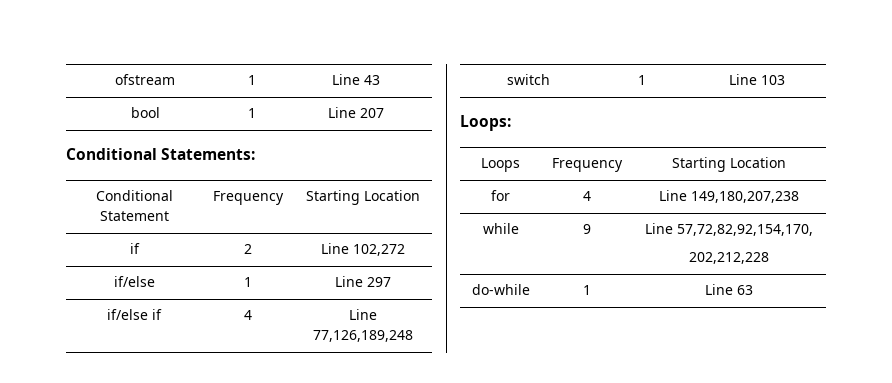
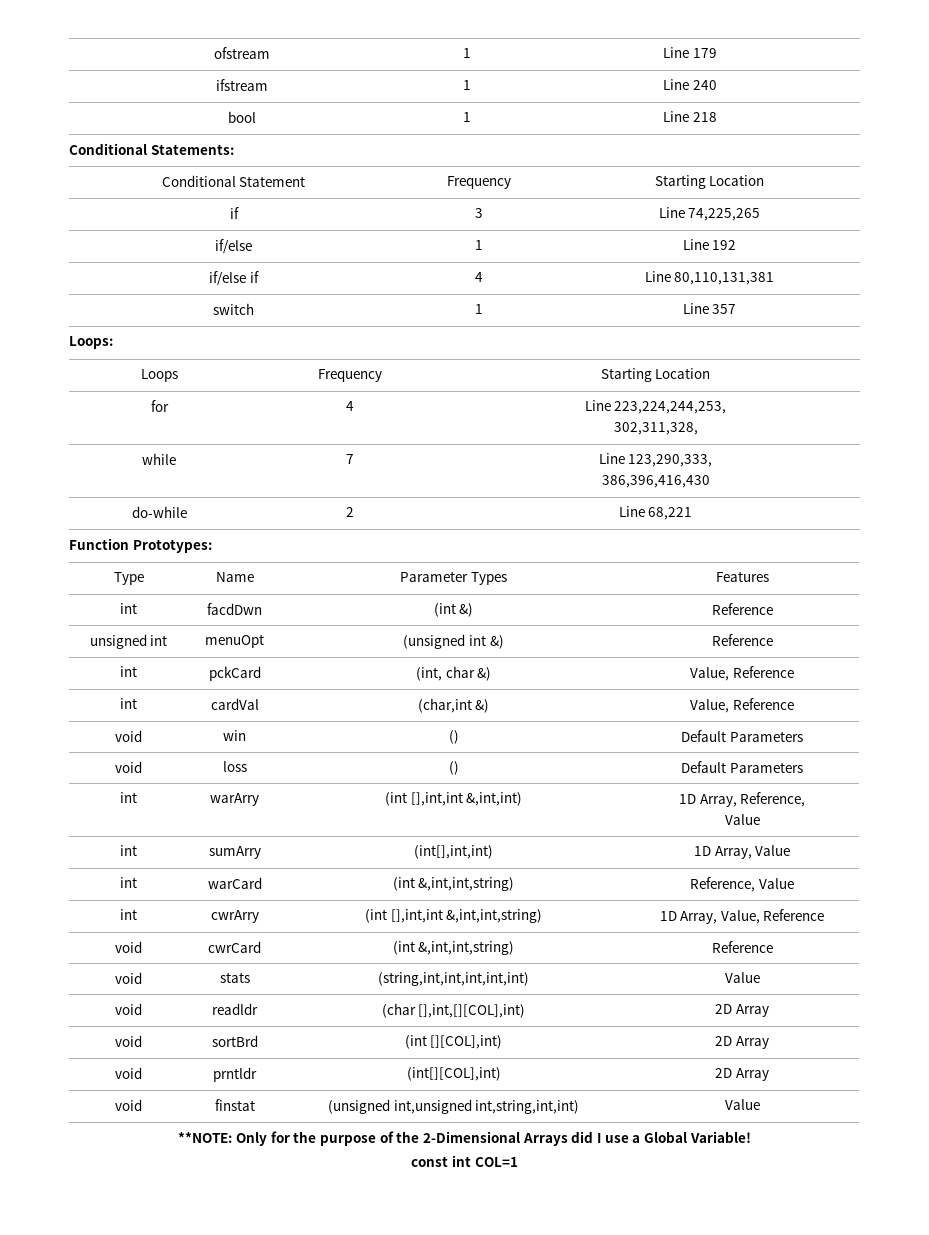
[363,75,380,85] 43 -> [692,48,717,58] [215,79,268,91] [463,80,471,90] [663,79,717,90] 179 // ifstream | 1 | Line 240
[359,108,384,118] 207 -> [692,112,717,122] 218
[243,244,252,254] [320,243,405,256] 2 | Line 102,272 -> [474,208,483,218] [658,207,761,221] 3 | Line 74,225,265
[366,277,391,287] 297 -> [712,240,737,250] 192
[312,330,413,342] 77,126,189,248 -> [674,272,775,285] 80,110,131,381
[760,75,785,85] 103 -> [712,304,737,314] 357
[691,191,799,203] 149,180,207,238 -> [614,401,727,414] [613,422,698,435] 223,224,244,253, // 302,311,328,
[582,224,591,234] [645,223,813,236] [689,252,769,264] 9 | Line 57,72,82,92,154,170, // 202,212,228 -> [346,454,354,464] [598,453,713,467] [601,475,710,488] 7 | Line 123,290,333, // 386,396,416,430
[582,285,591,295] [705,284,753,295] 1 | Line 63 -> [346,507,354,517] [618,506,693,520] [69,538,212,553] [113,572,144,585] [215,572,254,582] [400,571,507,585] [715,571,769,582] [120,603,137,614] [207,603,262,615] [433,603,474,617] [711,603,773,615] [89,634,168,649] [205,634,264,648] [403,634,504,649] [711,634,773,646] [120,666,137,677] [208,666,261,681] [415,666,492,681] [690,666,794,681] [120,698,137,709] [210,698,259,710] [417,698,490,713] [690,698,794,713] [115,730,142,742] [223,730,246,741] [448,730,459,744] [681,730,803,742] [115,761,142,773] [222,761,247,772] [448,761,459,775] [681,761,803,773] [120,792,137,803] [210,793,259,806] [384,792,523,806] [678,792,806,807] [724,814,760,825] [120,845,137,856] [208,846,261,859] [414,845,493,859] [693,845,791,859] [120,877,137,888] [207,877,262,889] [392,877,515,891] [690,877,794,892] [120,909,137,920] [210,910,259,923] [364,909,543,923] [659,909,825,924] [115,941,142,953] [208,941,261,953] [392,941,515,955] [711,941,773,953] [115,972,142,984] [219,972,250,983] [378,972,529,986] [724,972,760,983] [115,1003,142,1015] [212,1003,258,1015] [381,1003,526,1018] [715,1004,769,1017] [115,1035,142,1047] [211,1035,258,1047] [404,1035,503,1049] [715,1036,769,1049] [115,1067,142,1079] [213,1067,257,1082] [406,1067,501,1081] [715,1068,769,1081] [115,1099,142,1111] [214,1099,255,1111] [327,1099,580,1114] [724,1099,760,1110] [178,1131,751,1146] [411,1155,518,1167] 2 | Line 68,221 // Function Prototypes: // Type | Name | Parameter Types | Features // int | facdDwn | (int &) | Reference // unsigned int | menuOpt | (unsigned int &) | Reference // int | pckCard | (int, char &) | Value, Reference // int | cardVal | (char,int &) | Value, Reference // void | win | () | Default Parameters // void | loss | () | Default Parameters // int | warArry | (int [],int,int &,int,int) | 1D Array, Reference, // Value // int | sumArry | (int[],int,int) | 1D Array, Value // int | warCard | (int &,int,int,string) | Reference, Value // int | cwrArry | (int [],int,int &,int,int,string) | 1D Array, Value, Reference // void | cwrCard | (int &,int,int,string) | Reference // void | stats | (string,int,int,int,int,int) | Value // void | readldr | (char [],int,[][COL],int) | 2D Array // void | sortBrd | (int [][COL],int) | 2D Array // void | prntldr | (int[][COL],int) | 2D Array // void | finstat | (unsigned int,unsigned int,string,int,int) | Value // **NOTE: Only for the purpose of the 2-Dimensional Arrays did I use a Global Variable! // const int COL=1

